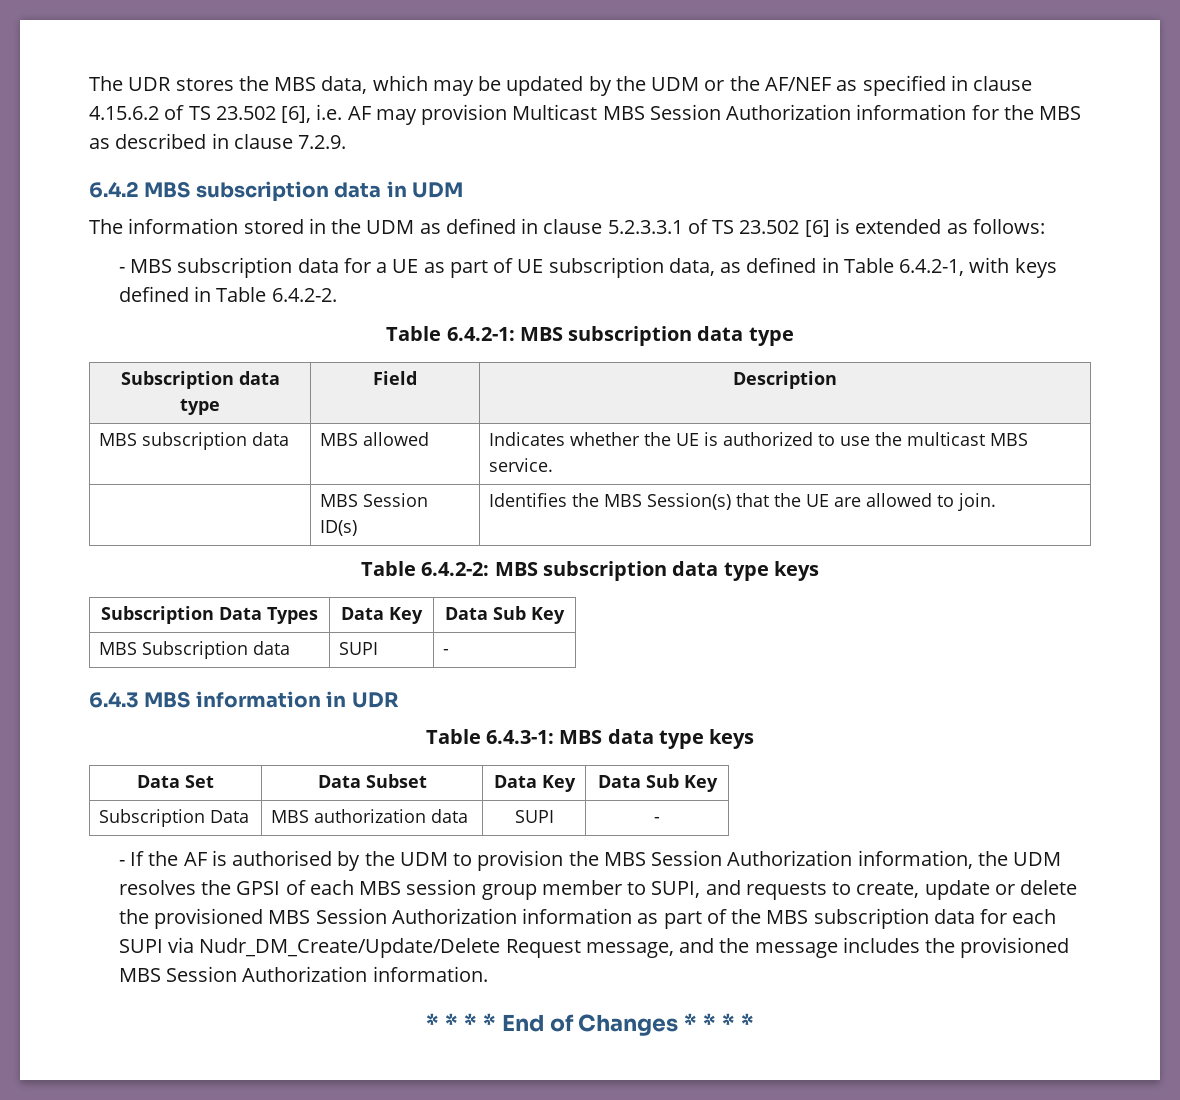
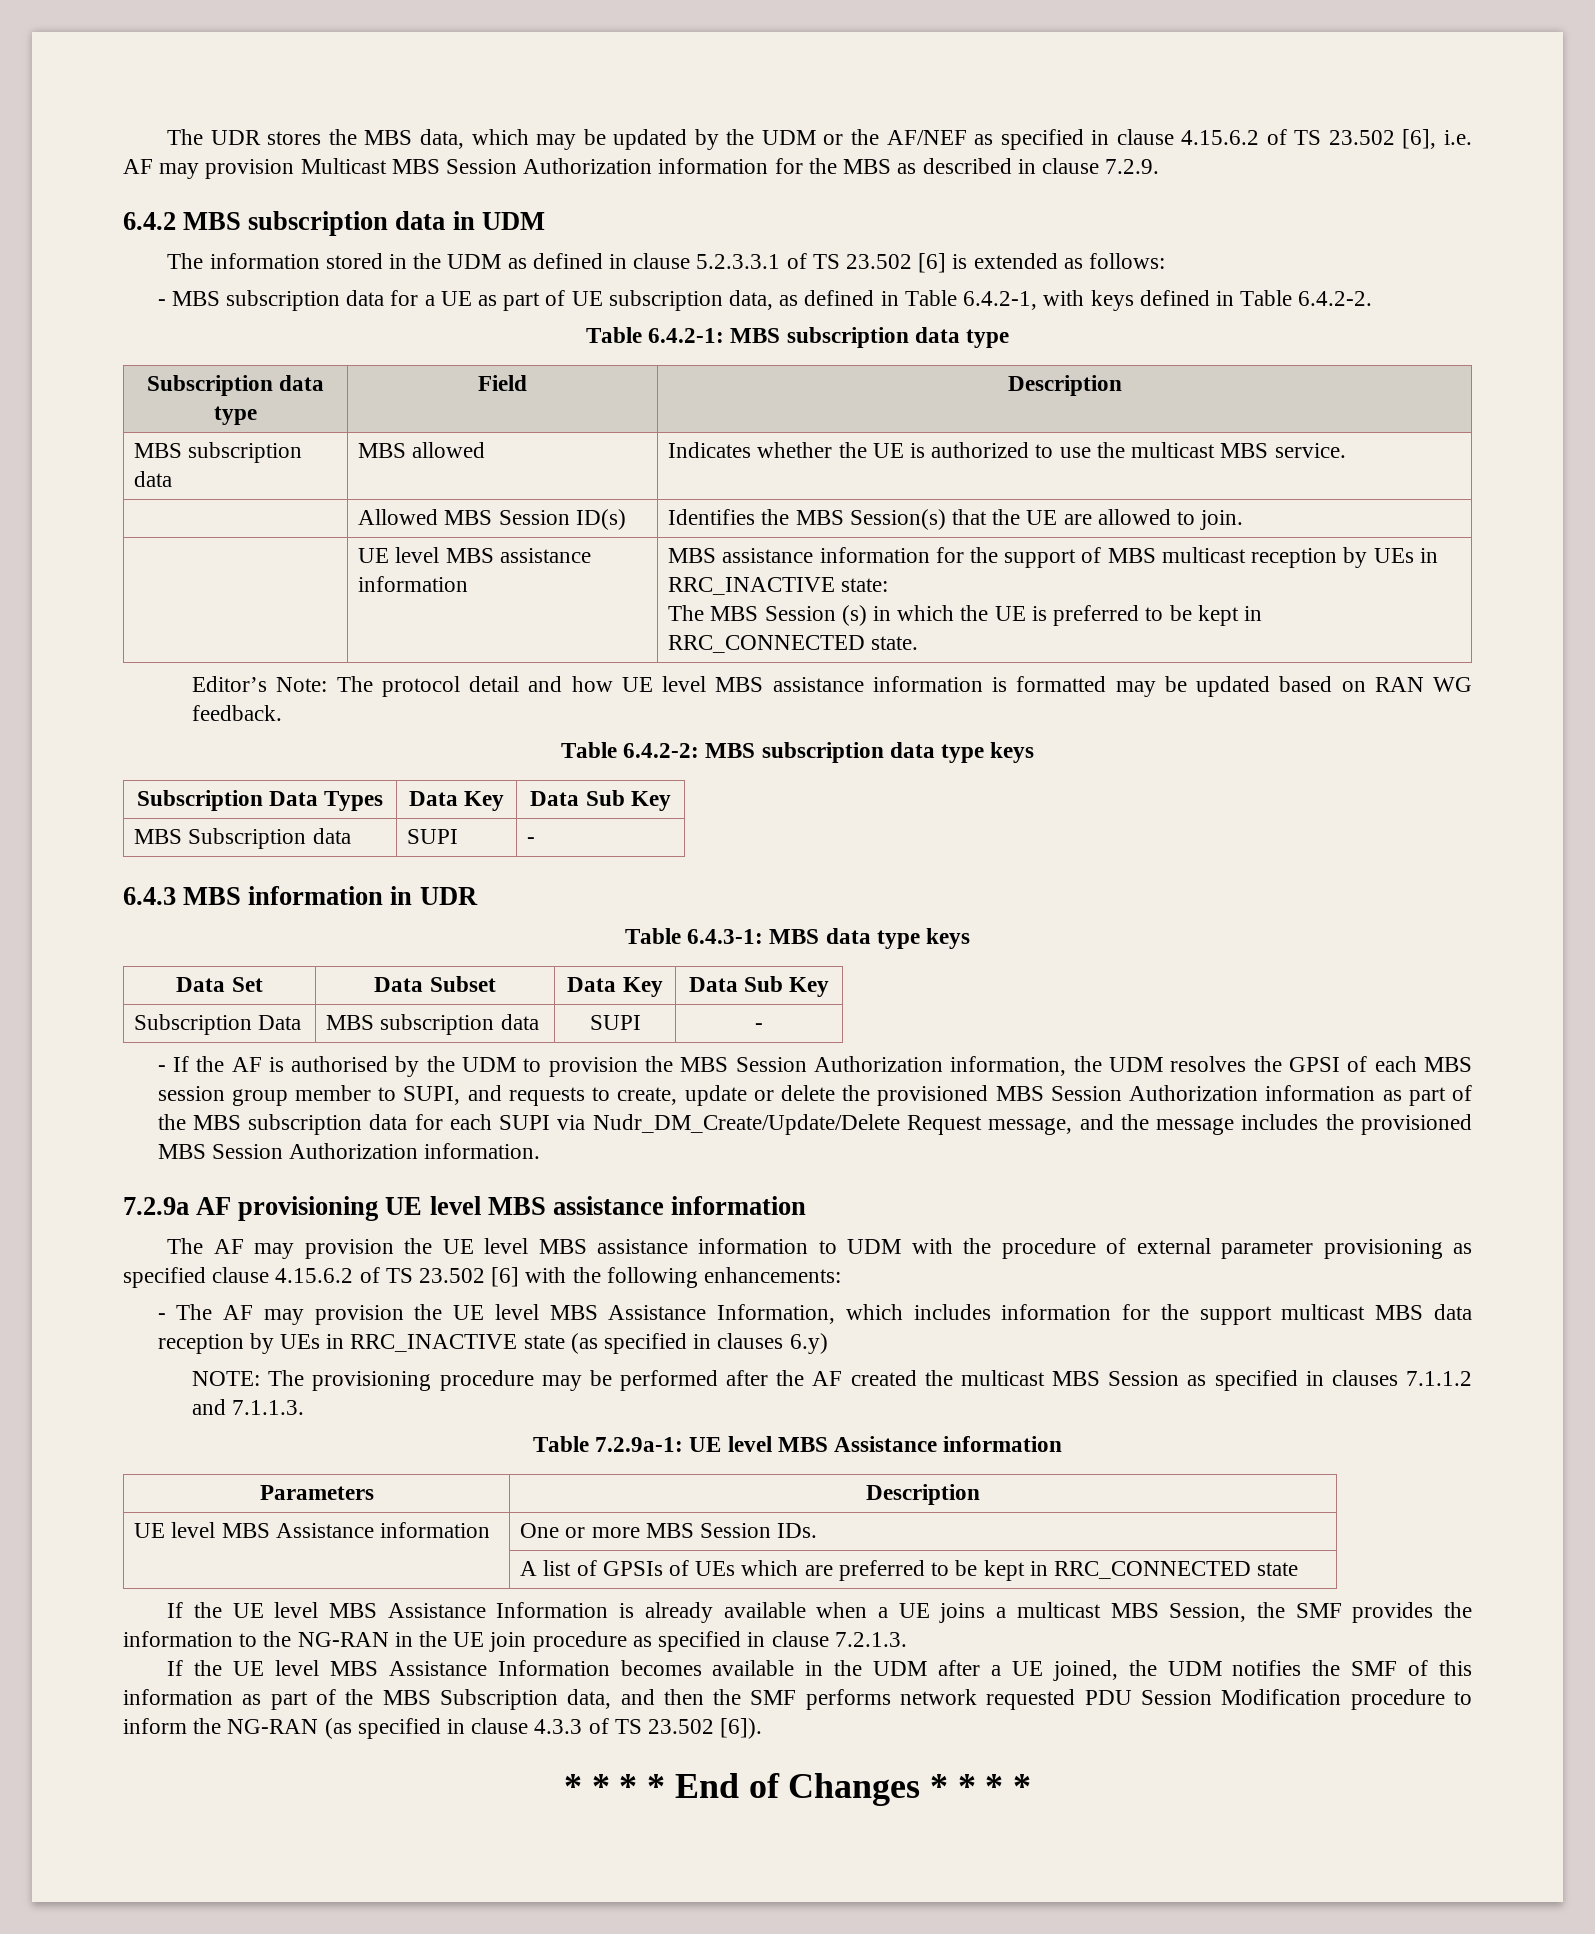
(554, 465) none -> [358,509,439,525] Allowed
(997, 502) none -> [358,547,591,563] [358,576,469,592] [668,547,1438,568] [668,577,889,595] [668,605,1262,626] [668,635,919,653] [192,676,1473,697] [192,705,283,721] // | UE level MBS assistance information | MBS assistance information for the support of MBS multicast reception by UEs in RRC_INACTIVE state: // The MBS Session (s) in which the UE is preferred to be kept in RRC_CONNECTED state. // Editor’s Note: The protocol detail and how UE level MBS assistance information is formatted may be updated based on RAN WG feedback.
[314,809,427,823] authorization -> [380,1014,495,1035] subscription
(488, 974) none -> [123,1196,807,1221] [167,1238,1472,1259] [123,1267,842,1288] [157,1304,1472,1325] [157,1333,828,1354] [192,1370,1472,1391] [192,1399,305,1415] [532,1436,1063,1452] [259,1485,374,1500] [866,1484,980,1505] [134,1522,491,1538] [520,1523,818,1538] [520,1560,1299,1581] [167,1602,1473,1623] [123,1631,907,1652] [167,1660,1472,1681] [123,1689,1472,1710] [123,1718,763,1739] // 7.2.9a AF provisioning UE level MBS assistance information // The AF may provision the UE level MBS assistance information to UDM with the procedure of external parameter provisioning as specified clause 4.15.6.2 of TS 23.502 [6] with the following enhancements: // - The AF may provision the UE level MBS Assistance Information, which includes information for the support multicast MBS data reception by UEs in RRC_INACTIVE state (as specified in clauses 6.y) // NOTE: The provisioning procedure may be performed after the AF created the multicast MBS Session as specified in clauses 7.1.1.2 and 7.1.1.3. // Table 7.2.9a-1: UE level MBS Assistance information // Parameters | Description // UE level MBS Assistance information | One or more MBS Session IDs. // | A list of GPSIs of UEs which are preferred to be kept in RRC_CONNECTED state // If the UE level MBS Assistance Information is already available when a UE joins a multicast MBS Session, the SMF provides the information to the NG-RAN in the UE join procedure as specified in clause 7.2.1.3. // If the UE level MBS Assistance Information becomes available in the UDM after a UE joined, the UDM notifies the SMF of this information as part of the MBS Subscription data, and then the SMF performs network requested PDU Session Modification procedure to inform the NG-RAN (as specified in clause 4.3.3 of TS 23.502 [6]).

